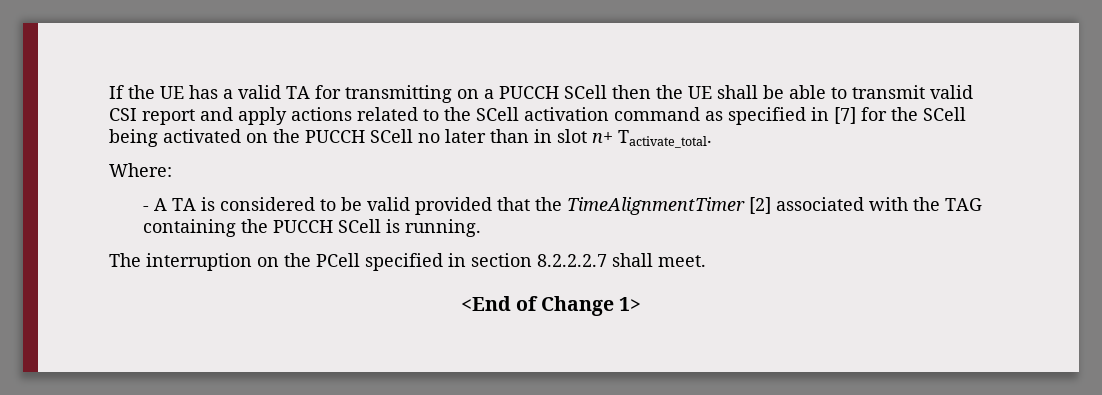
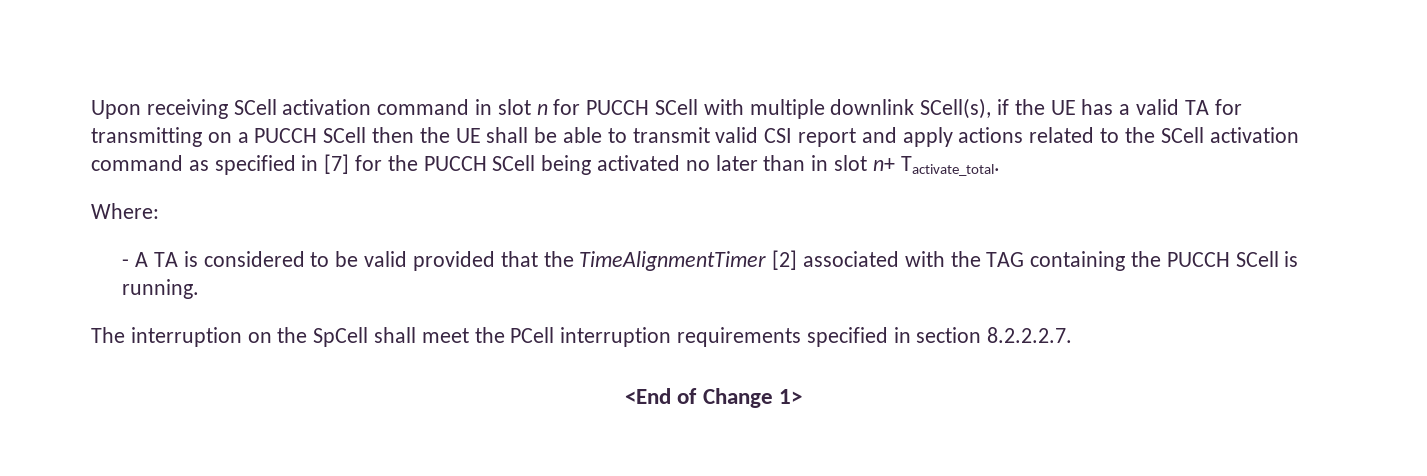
[109,85,124,99] If -> [91,98,1010,119] Upon receiving SCell activation command in slot n for PUCCH SCell with multiple downlink SCell(s), if
(918, 114) none -> [423,156,487,171] PUCCH
[246,129,413,143] on the PUCCH SCell -> (681, 163) none
[316,253,706,271] PCell specified in section 8.2.2.2.7 shall meet. -> [313,327,1073,347] SpCell shall meet the PCell interruption requirements specified in section 8.2.2.2.7.

